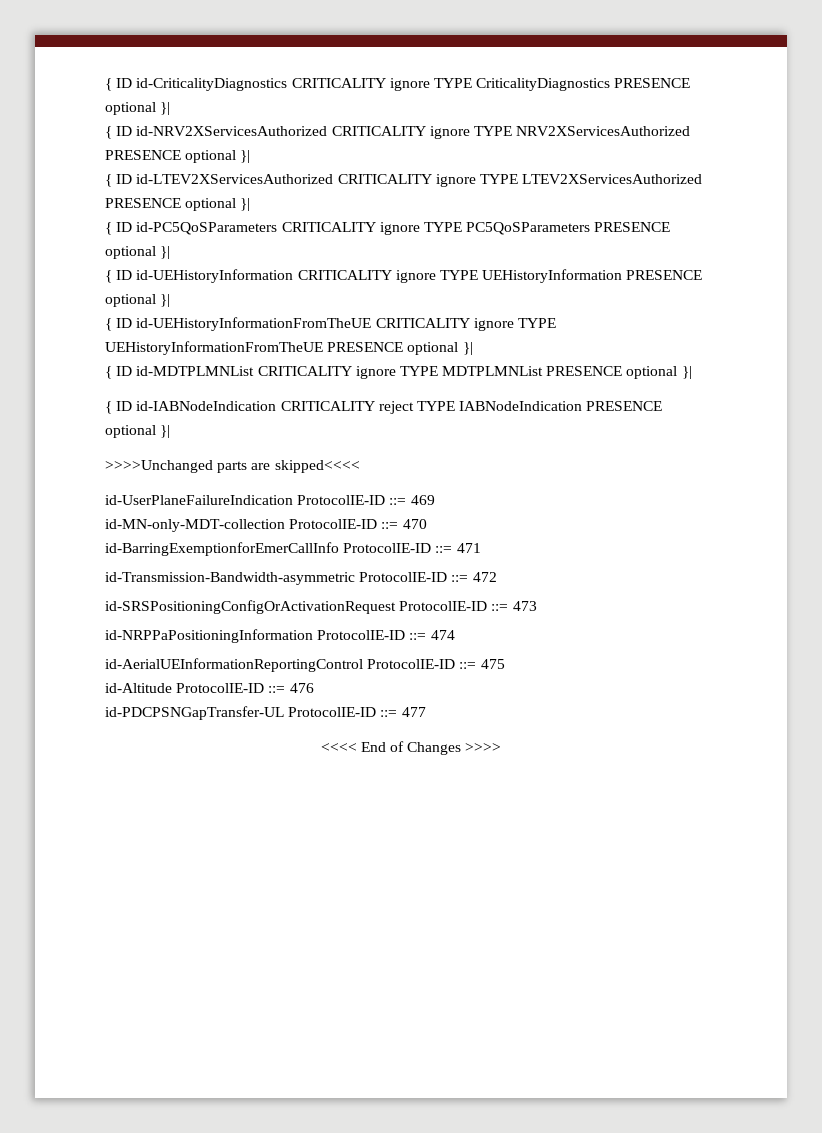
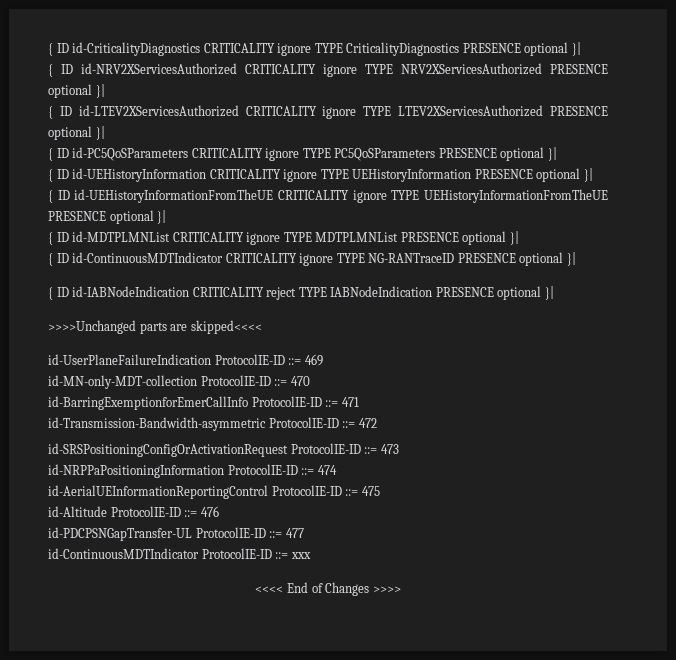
(692, 372) none -> [48,252,576,266] // { ID id-ContinuousMDTIndicator CRITICALITY ignore TYPE NG-RANTraceID PRESENCE optional }|
(426, 712) none -> [48,548,311,559] // id-ContinuousMDTIndicator ProtocolIE-ID ::= xxx

